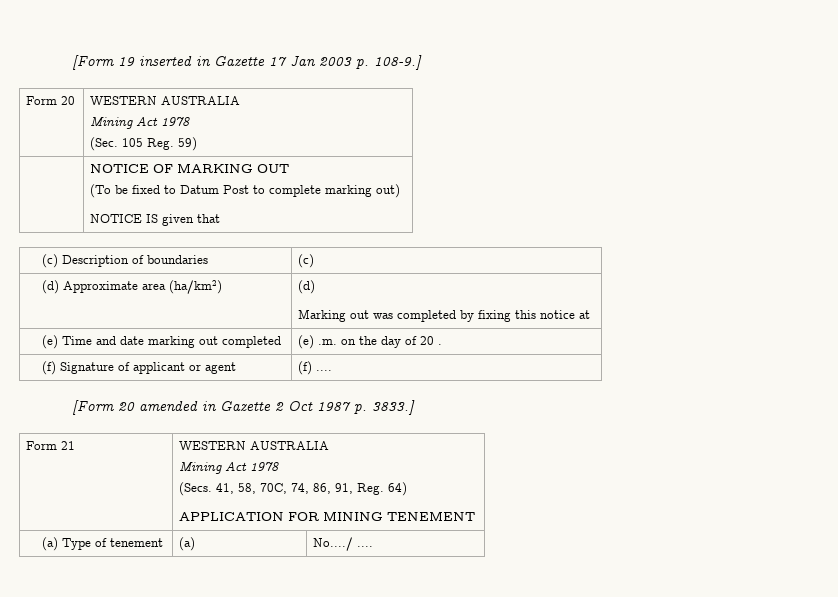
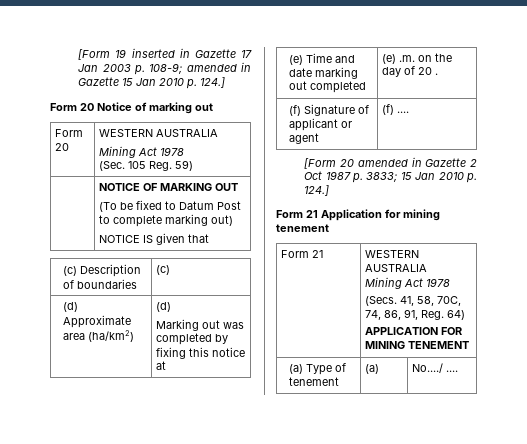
[373,55,422,70] 108-9.] -> [149,62,251,74] [78,77,226,89] [50,102,213,114] 108-9; amended in Gazette 15 Jan 2010 p. 124.] // Form 20 Notice of marking out
[371,400,415,415] 3833.] -> [366,172,477,183] [304,185,330,196] [276,209,440,221] [276,224,329,232] 3833; 15 Jan 2010 p. 124.] // Form 21 Application for mining tenement

